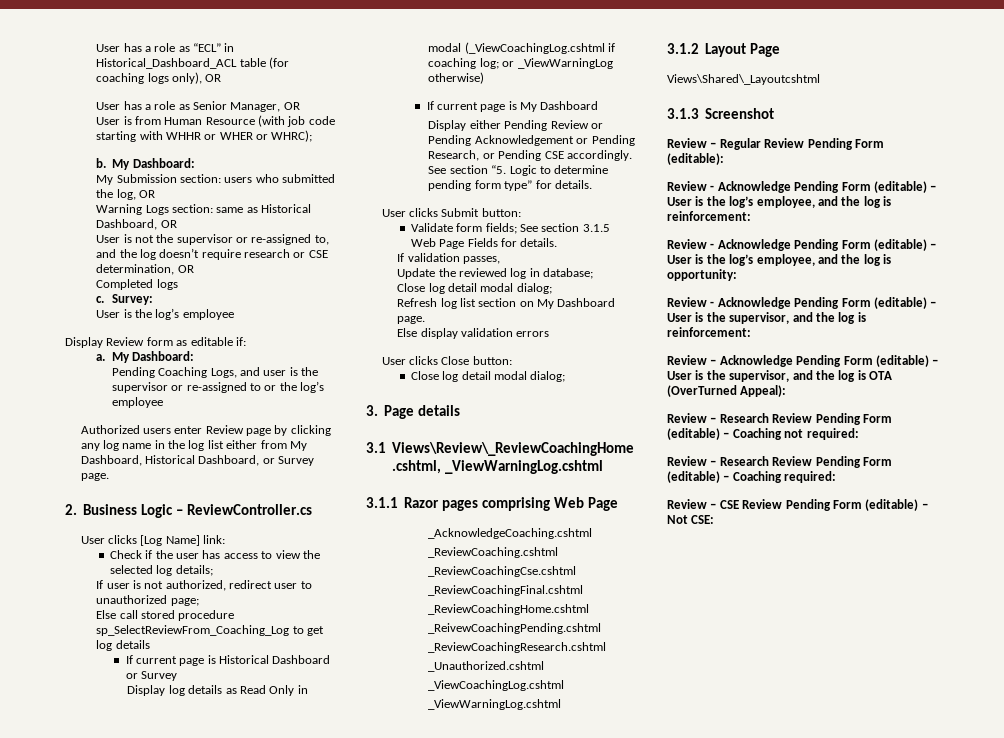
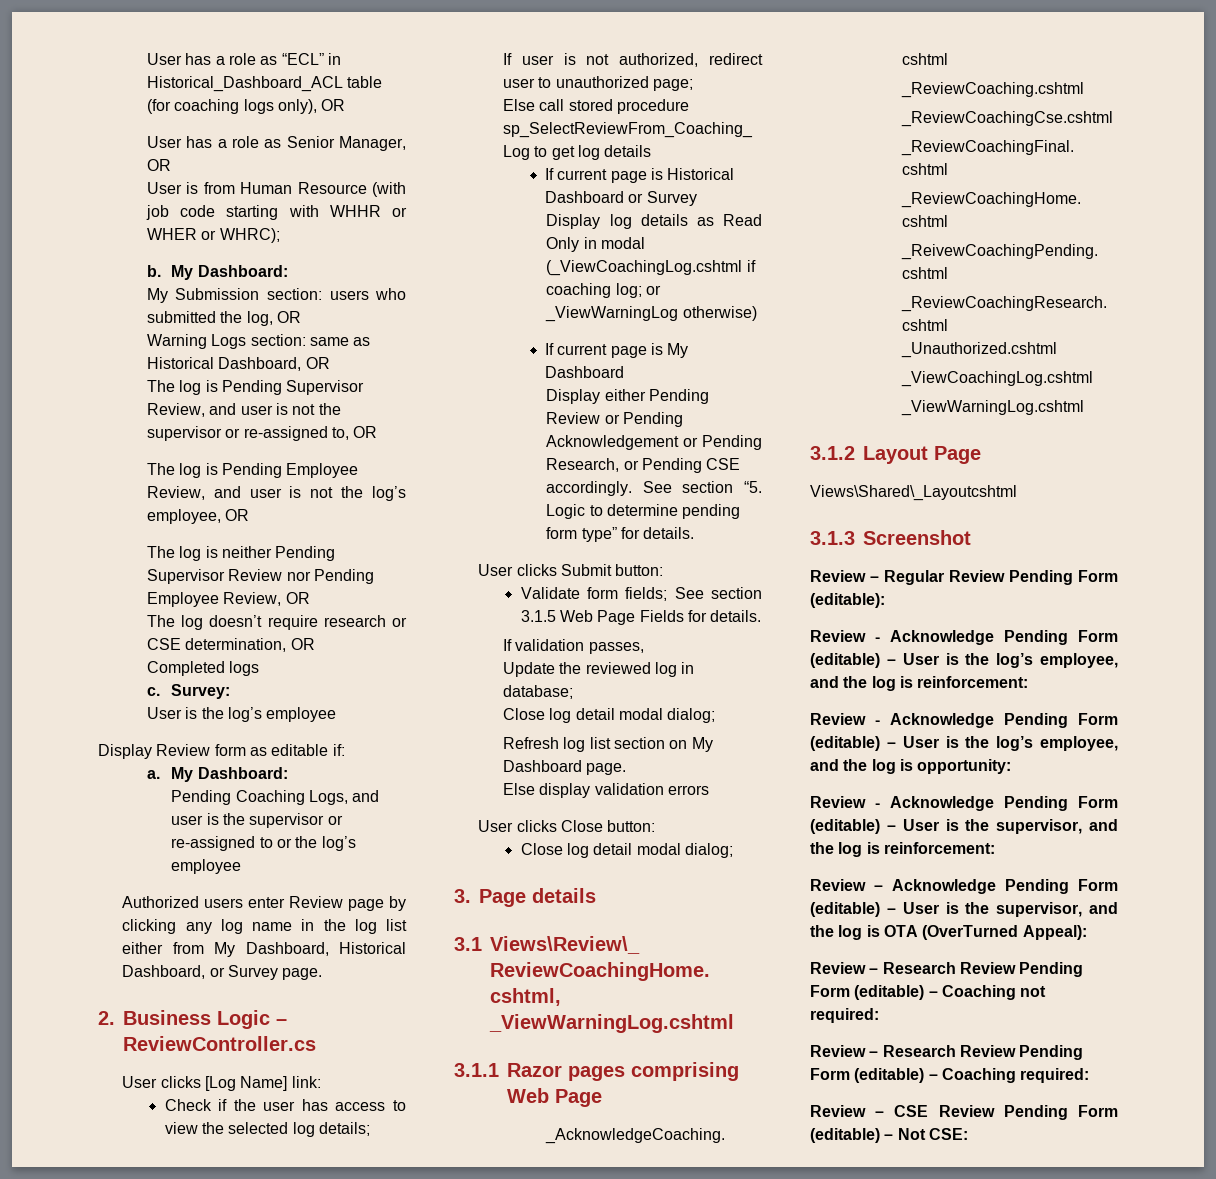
[96,235,121,243] User -> [146,380,365,395] [146,403,273,417] The log is Pending Supervisor Review, and user
[96,249,137,258] and the -> [353,426,378,438] [146,463,359,478] [146,486,407,501] [146,509,250,524] [146,546,336,561] [146,569,374,584] [146,592,310,607] [146,615,175,627] OR // The log is Pending Employee Review, and user is not the log’s employee, OR // The log is neither Pending Supervisor Review nor Pending Employee Review, OR // The

